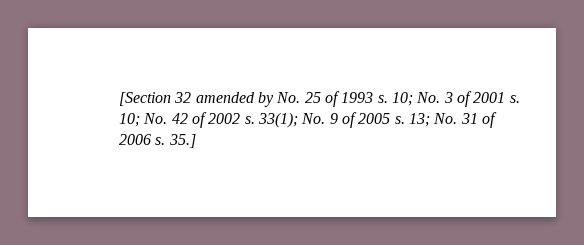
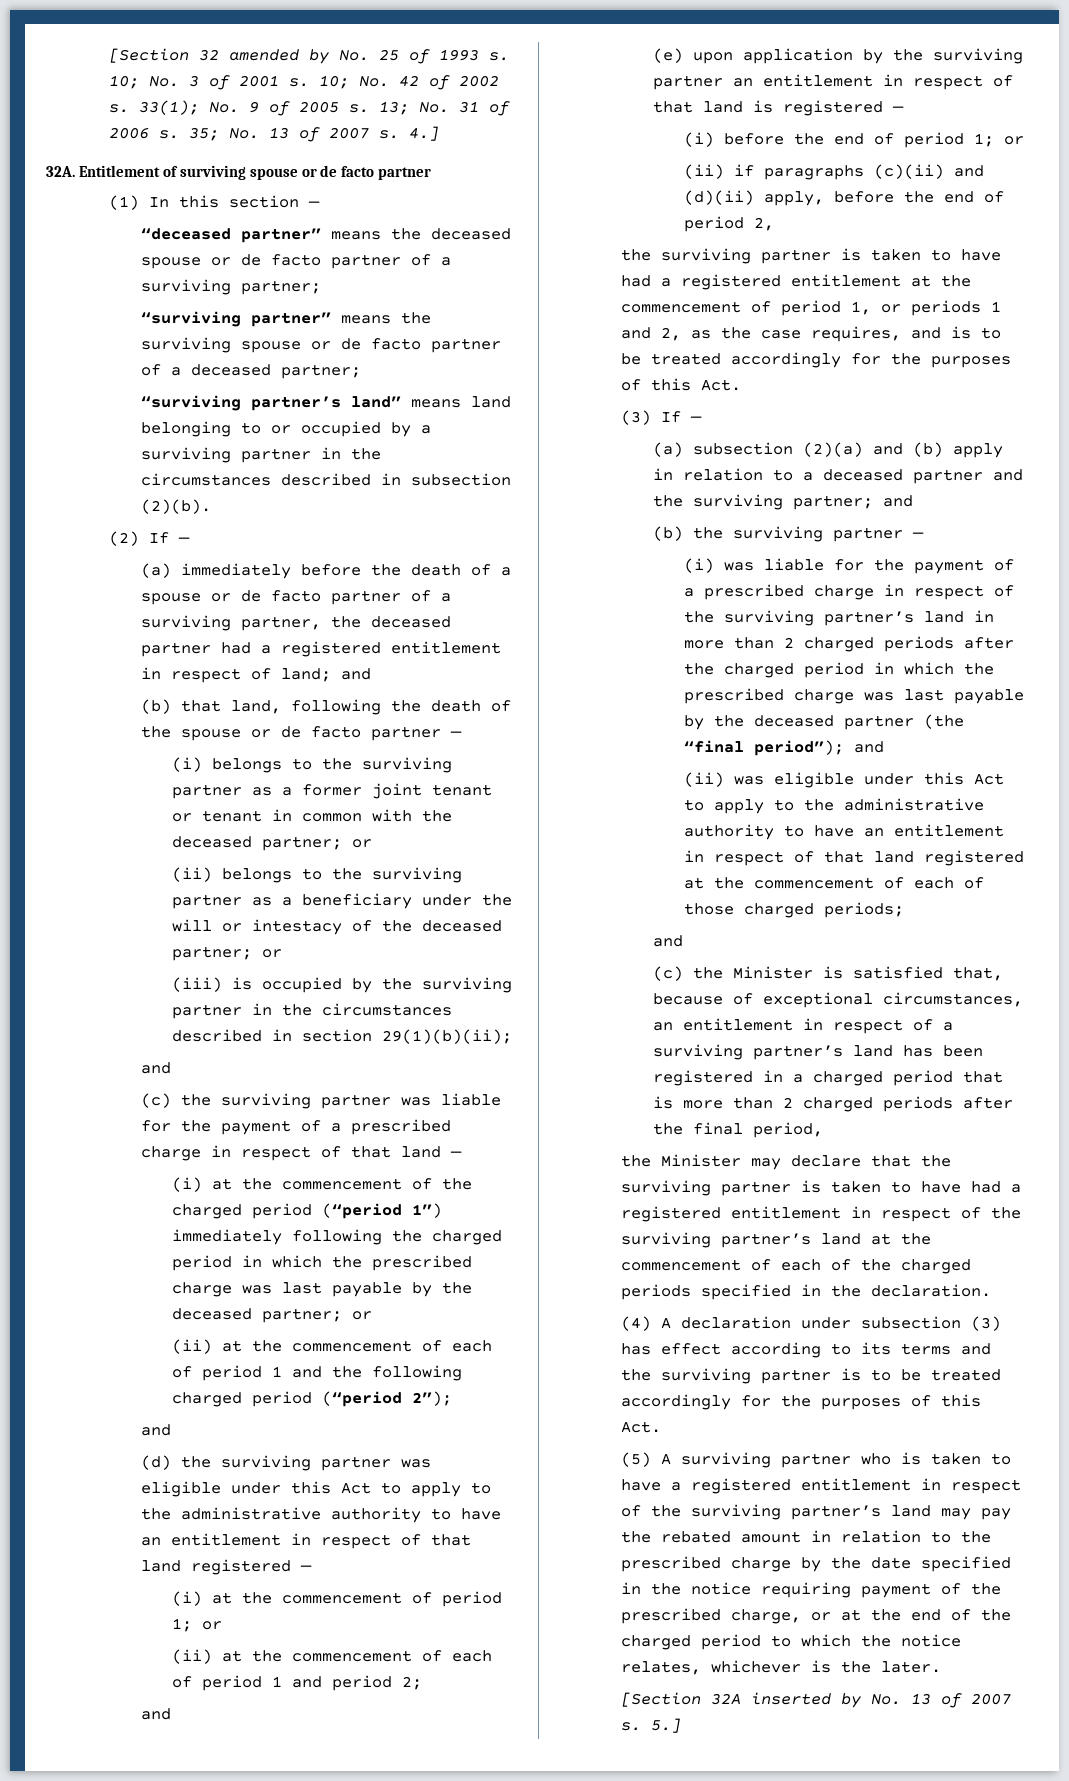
[168,134,196,148] 35.] -> [189,126,440,142] [46,165,432,180] [109,195,321,210] [140,228,511,243] [140,254,451,269] [140,279,321,295] [140,311,431,327] [140,337,501,353] [140,364,361,379] [140,395,511,411] [140,421,431,437] [140,447,381,463] [140,473,511,486] [140,499,211,514] [109,531,191,546] [140,563,511,579] [140,590,451,605] [140,615,451,631] [140,641,501,657] [140,667,371,683] [140,699,511,715] [140,726,462,741] [172,757,453,773] [172,783,493,799] [172,809,453,822] [172,836,373,851] [172,867,463,883] [172,893,513,909] [172,919,503,935] [172,946,283,961] [172,977,513,993] [172,1003,453,1019] [172,1029,513,1044] [140,1062,171,1074] [140,1093,501,1109] [140,1119,451,1135] [140,1145,462,1161] [172,1177,473,1192] [172,1203,443,1219] [172,1229,503,1245] [172,1255,473,1271] [172,1282,473,1297] [172,1308,373,1323] [172,1339,493,1354] [172,1365,463,1381] [172,1391,453,1407] [140,1424,171,1436] [140,1455,431,1471] [140,1481,491,1497] [140,1507,501,1523] [140,1533,471,1549] [140,1559,312,1575] [172,1591,503,1607] [172,1618,223,1632] [172,1649,493,1664] [172,1675,423,1691] [140,1708,171,1720] [652,48,1023,64] [652,74,1013,90] [652,100,904,116] [684,132,1025,148] [684,164,985,180] [684,190,1005,206] [684,216,775,232] [621,248,1002,264] [621,274,972,290] [621,300,1002,316] [621,326,1002,342] [621,352,1012,368] [621,378,742,391] [621,410,703,425] [652,442,1003,458] [652,468,1023,484] [652,494,913,510] [652,526,924,542] [684,558,1015,574] [684,584,1015,600] [684,610,995,626] [684,636,1015,652] [684,662,995,678] [684,688,1025,704] [684,714,965,730] [684,740,885,756] [684,772,1005,788] [684,798,985,814] [684,824,1005,840] [684,850,1025,866] [684,877,985,889] [684,902,905,918] [652,935,683,947] [652,966,1003,981] [652,992,1023,1008] [652,1018,953,1034] [652,1044,983,1060] [652,1070,1003,1086] [652,1096,1013,1112] [652,1122,823,1138] [621,1154,952,1170] [621,1180,1022,1196] [621,1206,1022,1222] [621,1232,932,1248] [621,1259,972,1274] [621,1284,992,1300] [621,1316,1002,1331] [621,1342,992,1358] [621,1368,1002,1384] [621,1394,982,1410] [621,1421,662,1433] [621,1452,1012,1468] [621,1478,1022,1494] [621,1504,1012,1520] [621,1530,992,1543] [621,1556,1012,1572] [621,1582,1002,1598] [621,1608,1012,1624] [621,1634,962,1650] [621,1660,942,1675] [621,1692,1012,1708] [621,1718,682,1733] 35; No. 13 of 2007 s. 4.] // 32A. Entitlement of surviving spouse or de facto partner // (1) In this section — // “deceased partner” means the deceased spouse or de facto partner of a surviving partner; // “surviving partner” means the surviving spouse or de facto partner of a deceased partner; // “surviving partner’s land” means land belonging to or occupied by a surviving partner in the circumstances described in subsection (2)(b). // (2) If — // (a) immediately before the death of a spouse or de facto partner of a surviving partner, the deceased partner had a registered entitlement in respect of land; and // (b) that land, following the death of the spouse or de facto partner — // (i) belongs to the surviving partner as a former joint tenant or tenant in common with the deceased partner; or // (ii) belongs to the surviving partner as a beneficiary under the will or intestacy of the deceased partner; or // (iii) is occupied by the surviving partner in the circumstances described in section 29(1)(b)(ii); // and // (c) the surviving partner was liable for the payment of a prescribed charge in respect of that land — // (i) at the commencement of the charged period (“period 1”) immediately following the charged period in which the prescribed charge was last payable by the deceased partner; or // (ii) at the commencement of each of period 1 and the following charged period (“period 2”); // and // (d) the surviving partner was eligible under this Act to apply to the administrative authority to have an entitlement in respect of that land registered — // (i) at the commencement of period 1; or // (ii) at the commencement of each of period 1 and period 2; // and // (e) upon application by the surviving partner an entitlement in respect of that land is registered — // (i) before the end of period 1; or // (ii) if paragraphs (c)(ii) and (d)(ii) apply, before the end of period 2, // the surviving partner is taken to have had a registered entitlement at the commencement of period 1, or periods 1 and 2, as the case requires, and is to be treated accordingly for the purposes of this Act. // (3) If — // (a) subsection (2)(a) and (b) apply in relation to a deceased partner and the surviving partner; and // (b) the surviving partner — // (i) was liable for the payment of a prescribed charge in respect of the surviving partner’s land in more than 2 charged periods after the charged period in which the prescribed charge was last payable by the deceased partner (the “final period”); and // (ii) was eligible under this Act to apply to the administrative authority to have an entitlement in respect of that land registered at the commencement of each of those charged periods; // and // (c) the Minister is satisfied that, because of exceptional circumstances, an entitlement in respect of a surviving partner’s land has been registered in a charged period that is more than 2 charged periods after the final period, // the Minister may declare that the surviving partner is taken to have had a registered entitlement in respect of the surviving partner’s land at the commencement of each of the charged periods specified in the declaration. // (4) A declaration under subsection (3) has effect according to its terms and the surviving partner is to be treated accordingly for the purposes of this Act. // (5) A surviving partner who is taken to have a registered entitlement in respect of the surviving partner’s land may pay the rebated amount in relation to the prescribed charge by the date specified in the notice requiring payment of the prescribed charge, or at the end of the charged period to which the notice relates, whichever is the later. // [Section 32A inserted by No. 13 of 2007 s. 5.]

